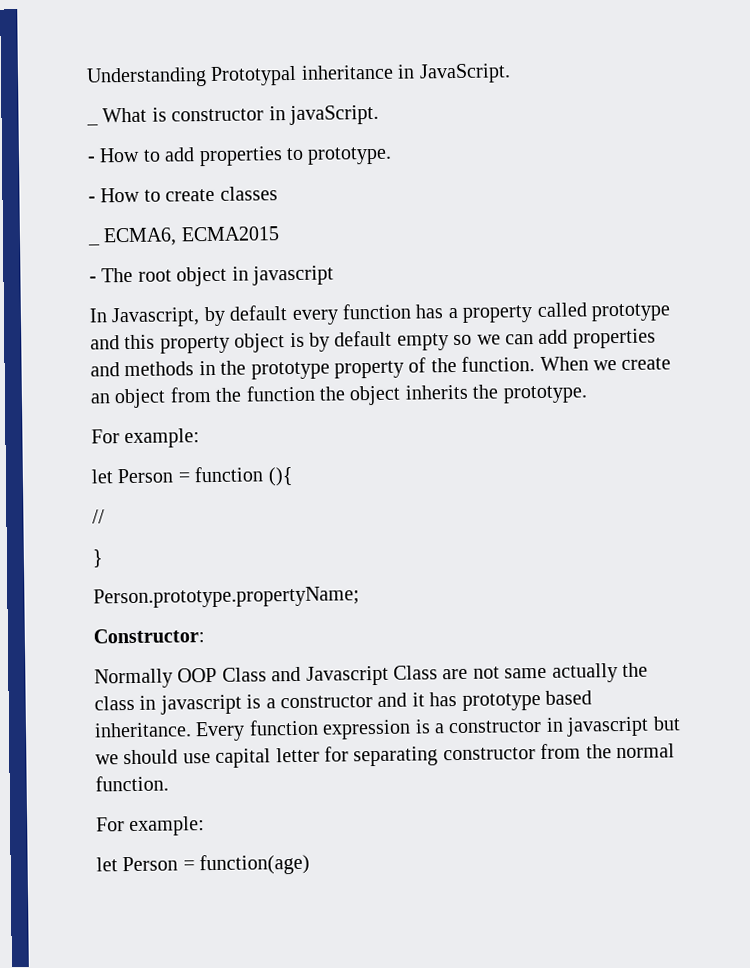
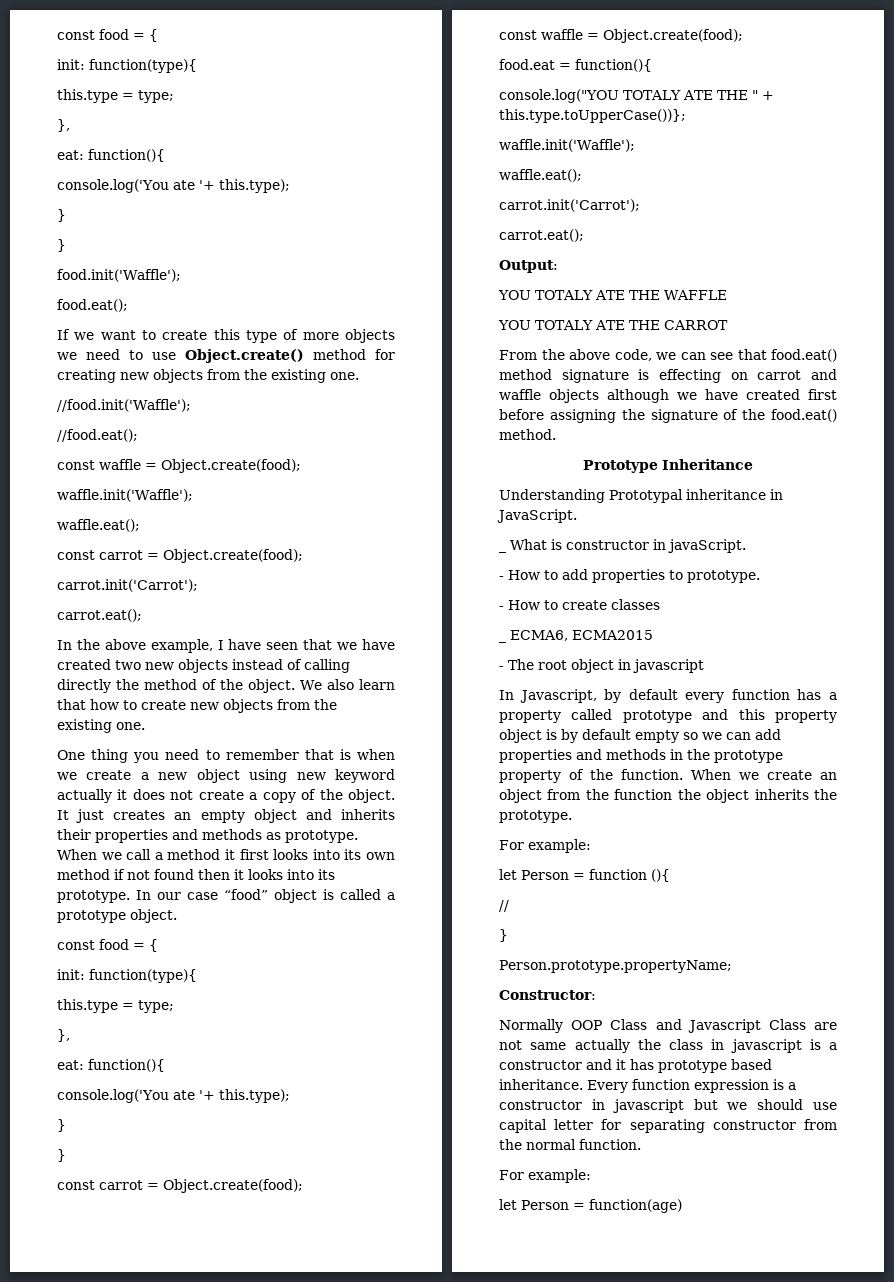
(86, 77) none -> [57,29,158,42] [57,59,197,73] [57,89,174,103] [57,119,70,132] [57,149,165,162] [57,179,290,193] [57,209,66,222] [57,239,66,252] [57,269,181,282] [57,299,128,312] [57,329,395,343] [57,349,395,363] [57,369,359,383] [57,399,191,412] [57,429,138,442] [57,459,301,473] [57,489,193,502] [57,519,140,532] [57,549,303,563] [57,579,198,592] [57,609,142,622] [57,639,395,653] [57,659,350,673] [57,679,395,693] [57,699,337,713] [57,719,145,733] [57,749,395,763] [57,769,395,783] [57,789,396,803] [57,809,395,823] [57,829,358,843] [57,849,395,860] [57,869,335,880] [57,889,395,903] [57,909,177,923] [57,939,158,952] [57,969,197,983] [57,999,174,1013] [57,1029,70,1042] [57,1059,165,1072] [57,1089,290,1103] [57,1119,66,1132] [57,1149,66,1162] [57,1179,303,1193] [499,29,743,43] [499,59,652,72] [499,89,774,103] [499,109,686,123] [499,139,635,152] [499,169,582,182] [499,199,640,212] [499,229,584,242] [499,260,558,273] [498,290,727,300] [498,320,728,330] [499,349,837,362] [499,369,837,383] [499,389,837,403] [499,409,837,423] [499,429,556,440] [583,459,753,473] const food = { // init: function(type){ // this.type = type; // }, // eat: function(){ // console.log('You ate '+ this.type); // } // } // food.init('Waffle'); // food.eat(); // If we want to create this type of more objects we need to use Object.create() method for creating new objects from the existing one. // //food.init('Waffle'); // //food.eat(); // const waffle = Object.create(food); // waffle.init('Waffle'); // waffle.eat(); // const carrot = Object.create(food); // carrot.init('Carrot'); // carrot.eat(); // In the above example, I have seen that we have created two new objects instead of calling directly the method of the object. We also learn that how to create new objects from the existing one. // One thing you need to remember that is when we create a new object using new keyword actually it does not create a copy of the object. It just creates an empty object and inherits their properties and methods as prototype. When we call a method it first looks into its own method if not found then it looks into its prototype. In our case “food” object is called a prototype object. // const food = { // init: function(type){ // this.type = type; // }, // eat: function(){ // console.log('You ate '+ this.type); // } // } // const carrot = Object.create(food); // const waffle = Object.create(food); // food.eat = function(){ // console.log("YOU TOTALY ATE THE " + this.type.toUpperCase())}; // waffle.init('Waffle'); // waffle.eat(); // carrot.init('Carrot'); // carrot.eat(); // Output: // YOU TOTALY ATE THE WAFFLE // YOU TOTALY ATE THE CARROT // From the above code, we can see that food.eat() method signature is effecting on carrot and waffle objects although we have created first before assigning the signature of the food.eat() method. // Prototype Inheritance //

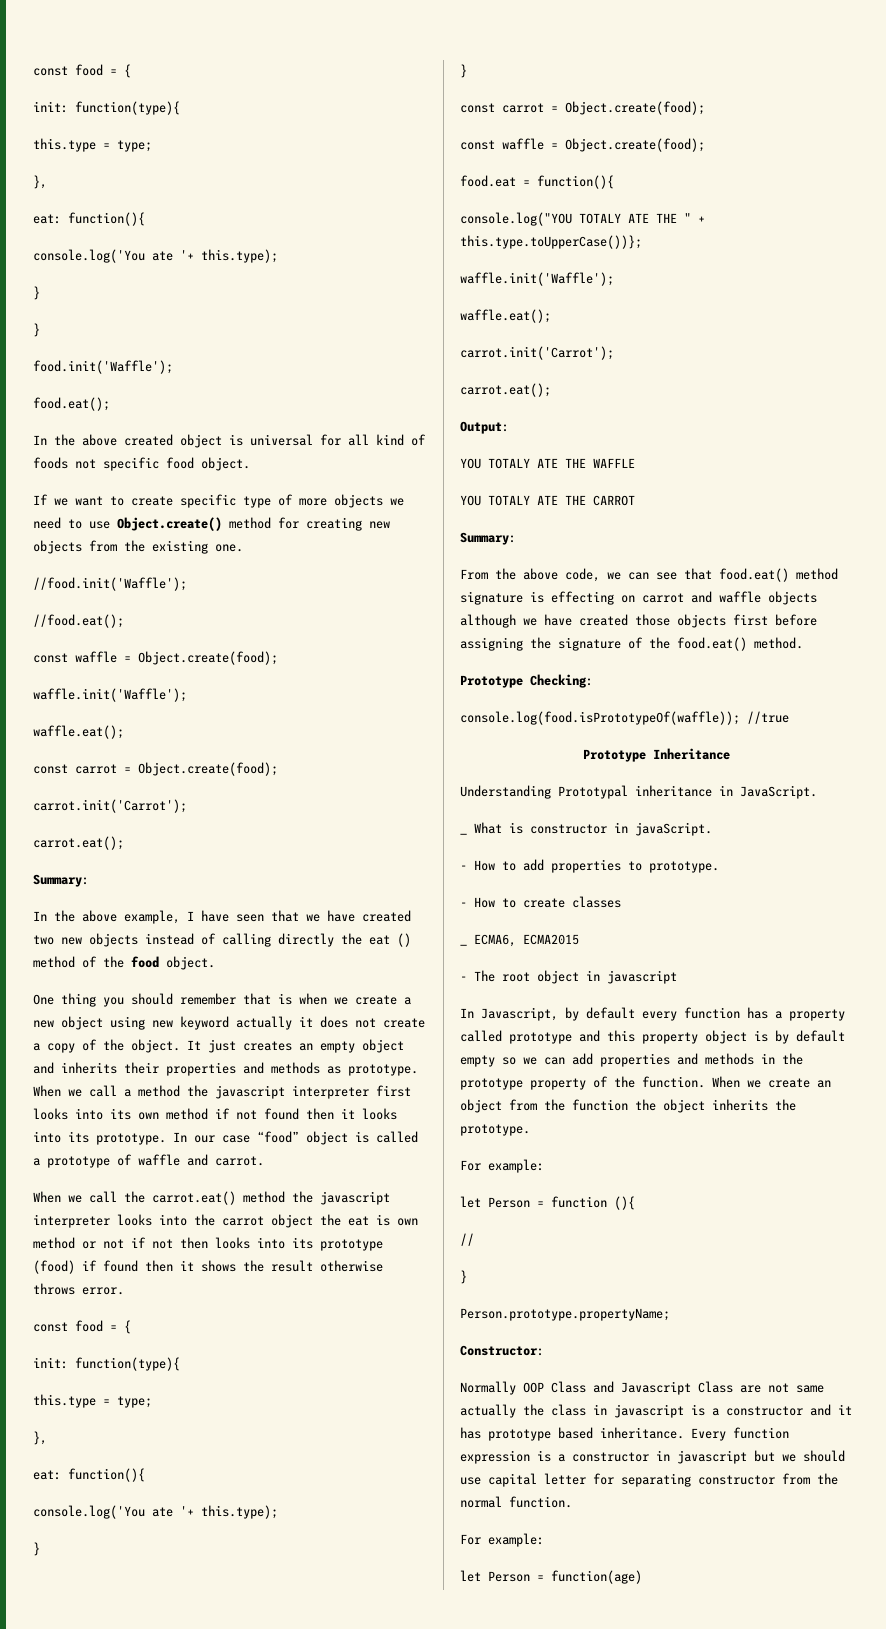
(128, 305) none -> [33,434,426,448] [33,457,250,471] // In the above created object is universal for all kind of foods not specific food object.
[213,329,240,340] this -> [180,494,236,508] specific
(142, 615) none -> [33,874,89,887] // Summary:
(140, 684) none -> [369,933,411,947] eat ()
[248,679,395,693] [57,699,337,713] [57,719,145,733] object. We also learn that how to create new objects from the existing one. -> [131,956,215,970] food object.
[165,749,220,760] need to -> [131,993,173,1005] should
[224,849,235,860] it -> [187,1085,369,1099] the javascript interpreter
[130,909,177,923] object. -> [117,1154,264,1166] [33,1191,390,1205] [33,1214,418,1228] [33,1237,383,1251] [33,1260,383,1274] [33,1283,124,1295] of waffle and carrot. // When we call the carrot.eat() method the javascript interpreter looks into the carrot object the eat is own method or not if not then looks into its prototype (food) if found then it shows the result otherwise throws error.
(728, 325) none -> [460,532,516,545] // Summary:
(800, 394) none -> [635,614,726,628] those objects
(556, 434) none -> [460,674,593,688] [460,711,789,725] // Prototype Checking: // console.log(food.isPrototypeOf(waffle)); //true

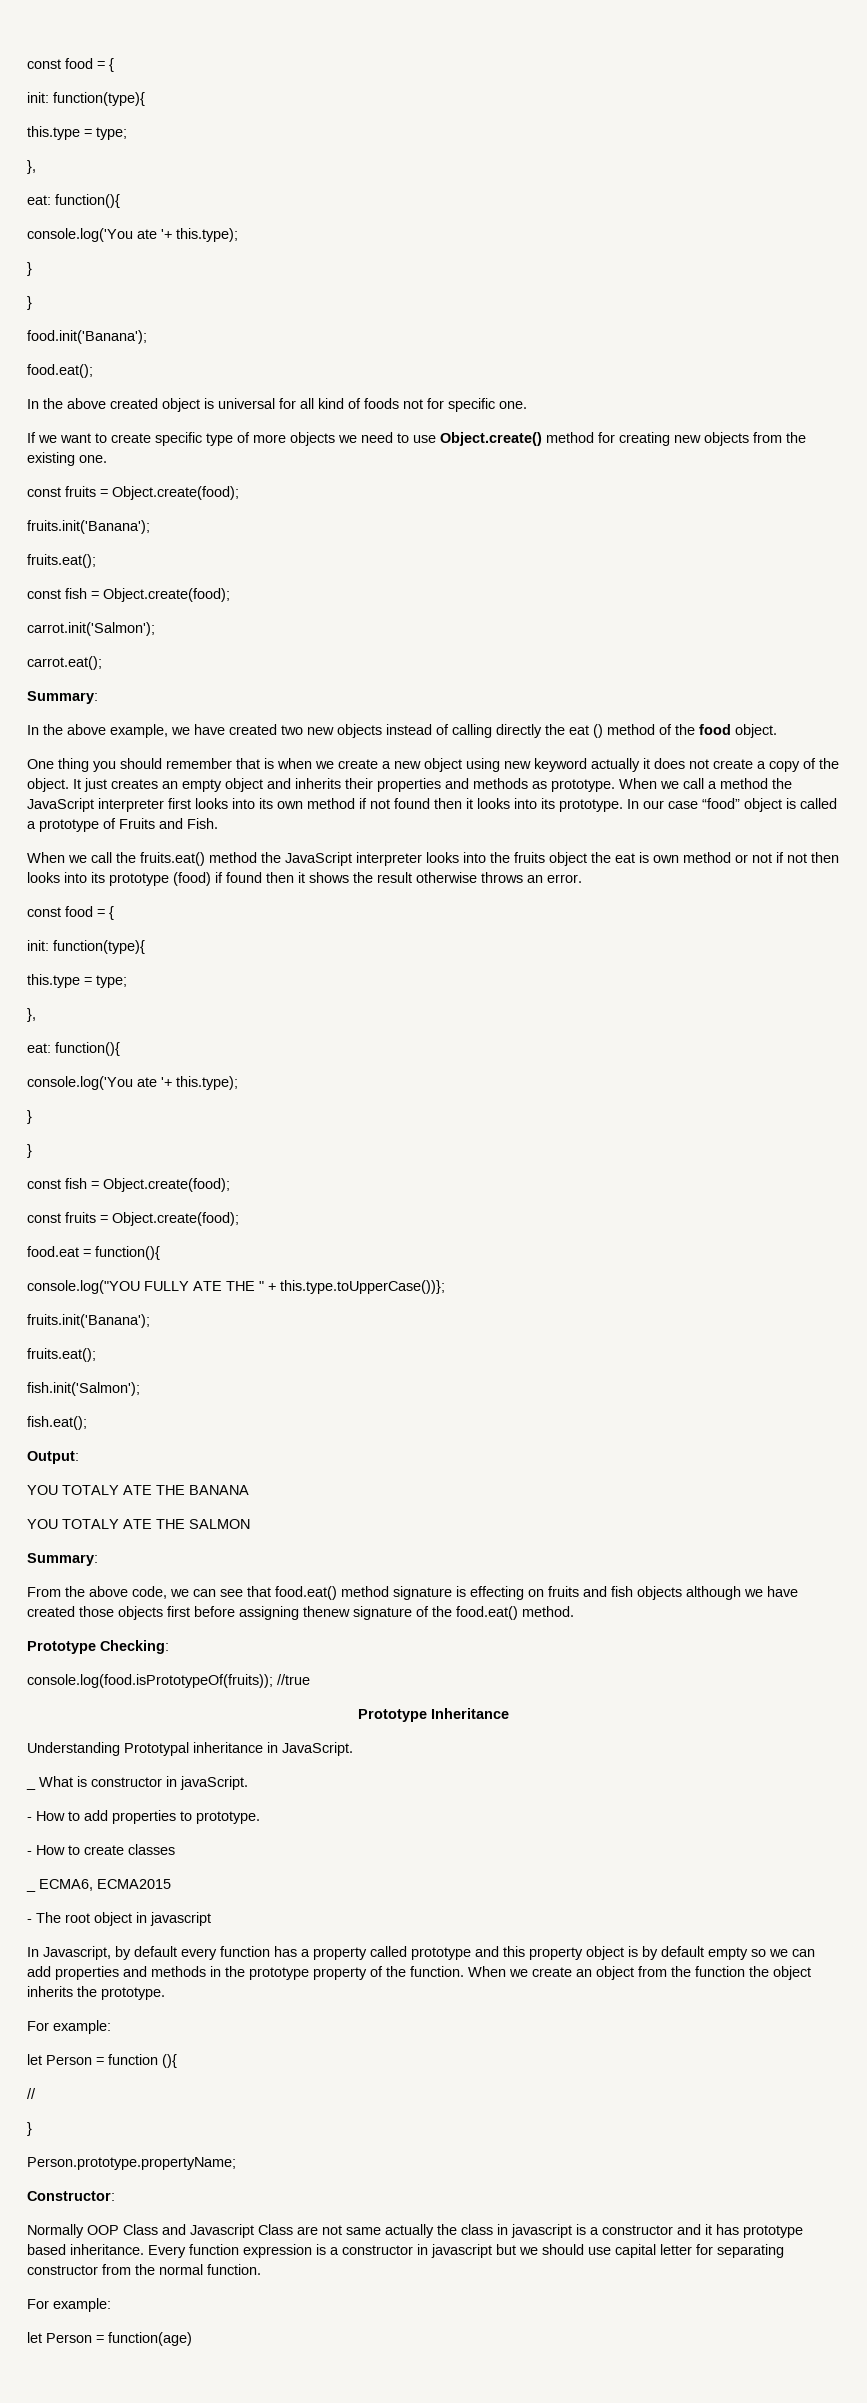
[33,360,173,374] food.init('Waffle'); -> [27,330,147,344] food.init('Banana');
[103,457,250,471] specific food object. -> [427,398,527,412] for specific one.
[33,577,187,591] [33,614,124,628] [33,651,278,665] [33,688,187,702] [33,725,124,739] [33,762,278,776] [33,799,187,813] // //food.init('Waffle'); // //food.eat(); // const waffle = Object.create(food); // waffle.init('Waffle'); // waffle.eat(); // const carrot = Object.create(food); // carrot.init('Carrot'); -> [27,486,239,500] [27,520,150,534] [27,554,96,568] [27,588,230,602] [27,622,155,636] // const fruits = Object.create(food); // fruits.init('Banana'); // fruits.eat(); // const fish = Object.create(food); // carrot.init('Salmon');
[187,910,299,922] I have seen that -> (168, 731) none
[215,1085,285,1099] javascript -> [27,798,94,812] JavaScript
[138,1154,264,1166] waffle and carrot. -> [119,818,218,829] Fruits and Fish.
[152,1191,390,1205] carrot.eat() method the javascript -> [140,852,352,866] fruits.eat() method the JavaScript
[222,1216,264,1226] carrot -> [514,852,545,863] fruits
(75, 1289) none -> [527,875,543,883] an
[502,103,544,113] carrot -> [65,1178,87,1189] fish
[502,138,544,150] waffle -> [65,1212,96,1223] fruits
[579,213,621,224] TOTALY -> [144,1281,189,1291] FULLY
[460,272,614,286] [460,309,551,323] [460,346,614,360] [460,383,551,397] waffle.init('Waffle'); // waffle.eat(); // carrot.init('Carrot'); // carrot.eat(); -> [27,1314,150,1328] [27,1348,96,1362] [27,1382,140,1396] [27,1416,87,1430] fruits.init('Banana'); // fruits.eat(); // fish.init('Salmon'); // fish.eat();
[593,458,635,468] [460,495,635,506] WAFFLE // YOU TOTALY ATE THE CARROT -> [189,1485,249,1495] [27,1519,250,1529] BANANA // YOU TOTALY ATE THE SALMON
[642,591,761,603] carrot and waffle -> [548,1586,633,1597] fruits and fish
[530,637,551,649] the -> [303,1606,350,1617] thenew
[460,711,740,725] console.log(food.isPrototypeOf(waffle)); -> [27,1674,273,1688] console.log(food.isPrototypeOf(fruits));

